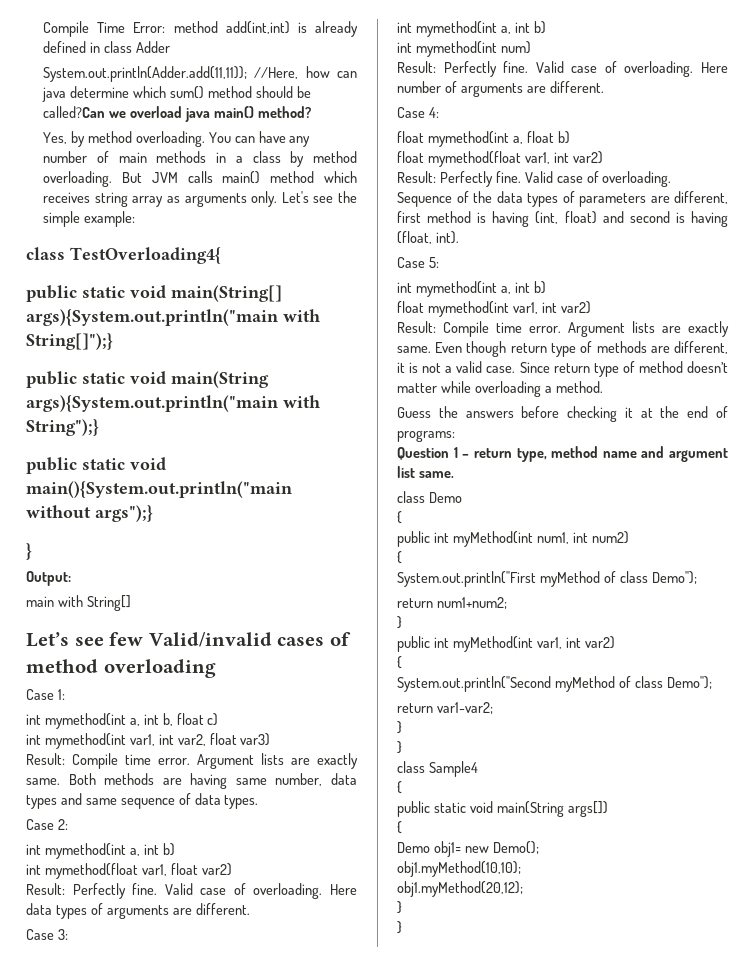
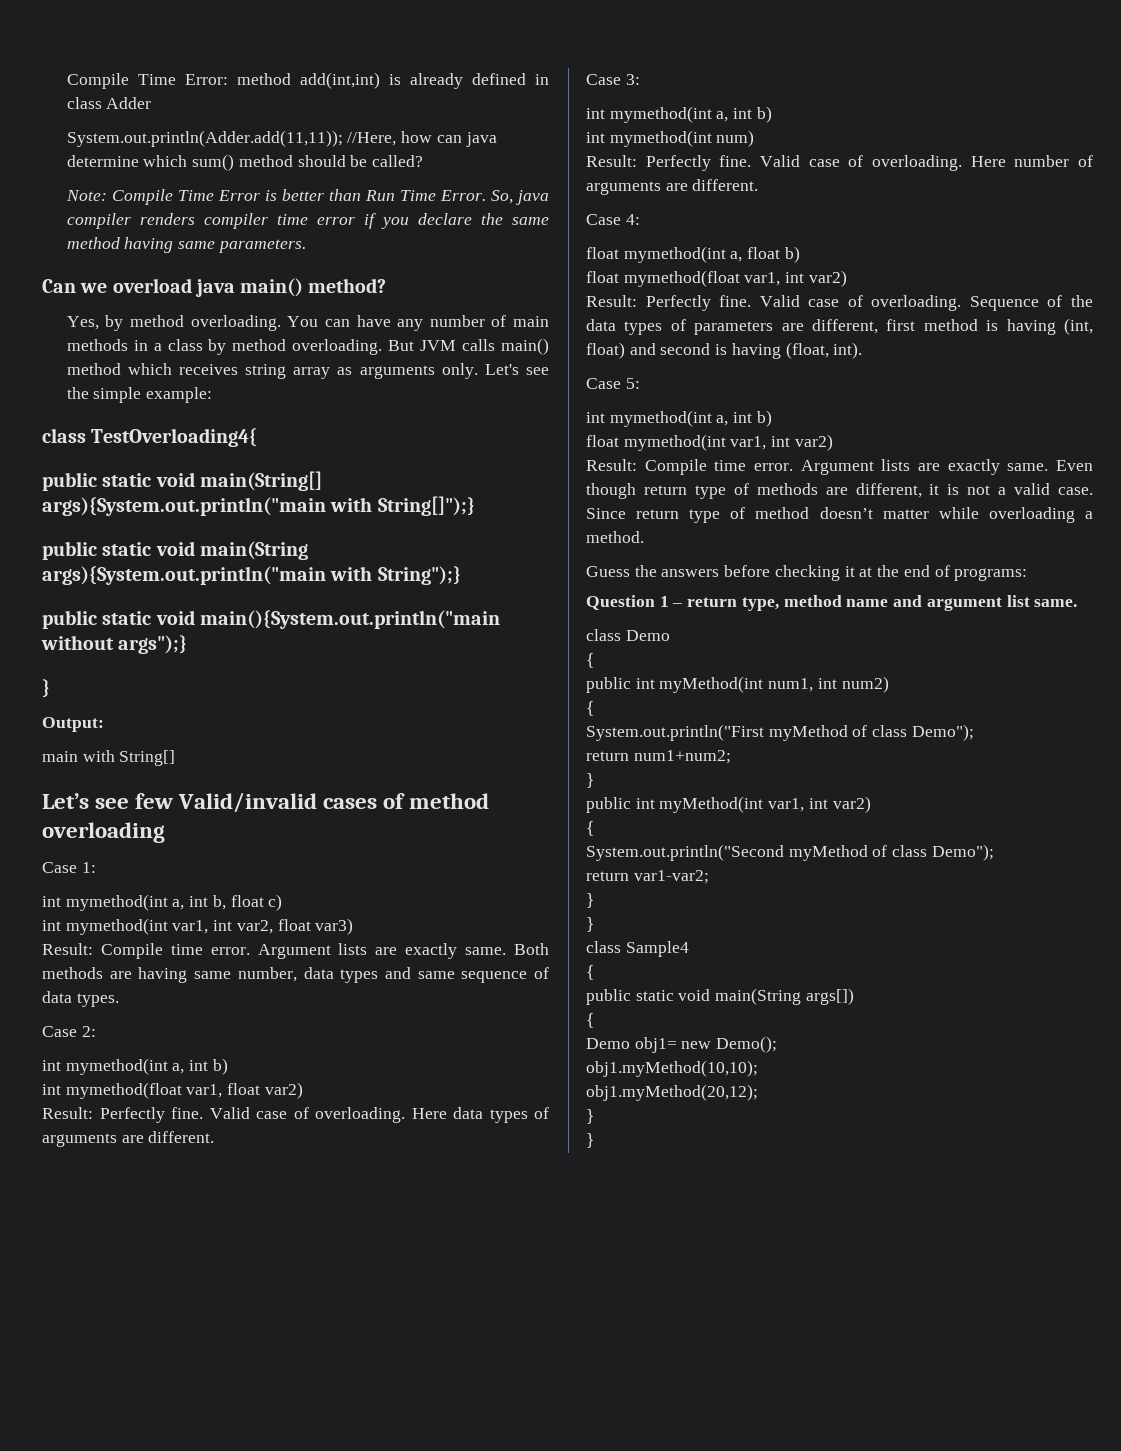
[43,106,106,118] called?Can -> [372,155,424,167] [65,189,549,205] [66,213,550,229] [66,237,306,253] [42,279,76,293] called? // Note: Compile Time Error is better than Run Time Error. So, java compiler renders compiler time error if you declare the same method having same parameters. // Can

